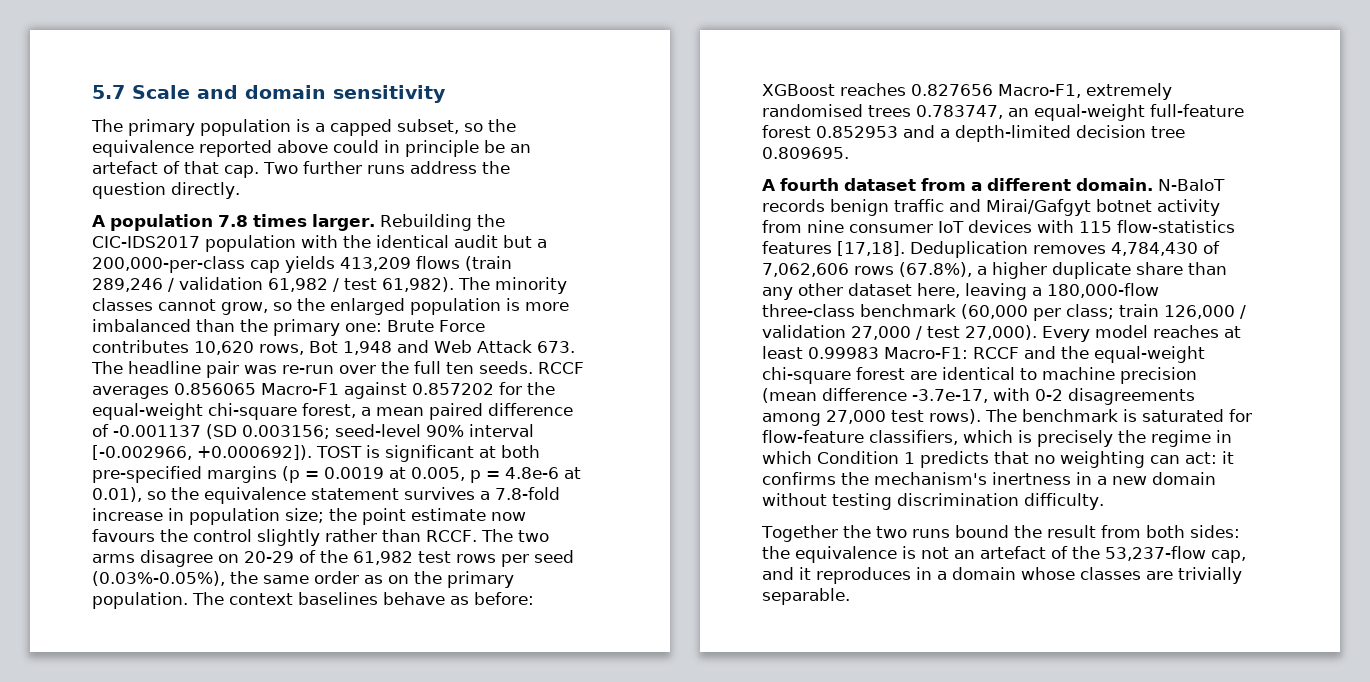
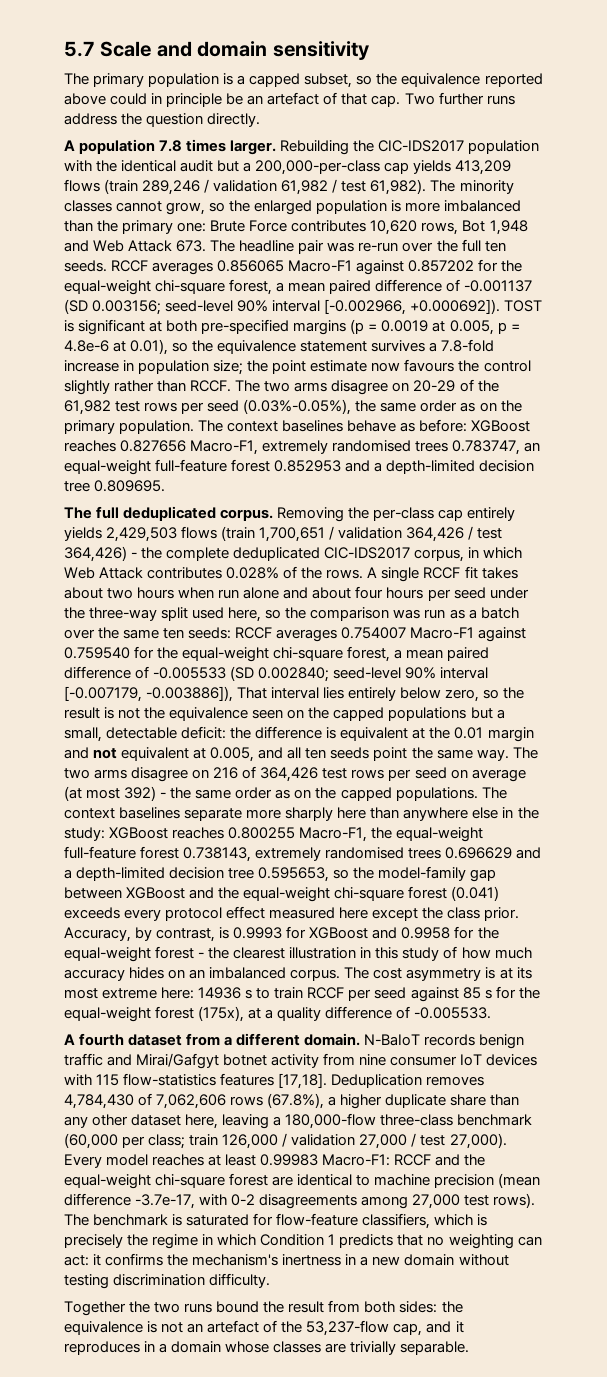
(849, 153) none -> [64,506,516,522] [64,526,503,542] [64,546,523,562] [64,566,518,582] [64,586,529,601] [64,607,519,622] [64,627,527,642] [64,646,490,662] [64,666,489,682] [64,686,525,702] [64,707,505,721] [64,726,534,742] [64,747,538,762] [64,766,526,782] [64,786,507,801] [64,807,539,821] [64,827,484,842] [64,846,542,862] [64,866,497,882] [64,886,500,902] [64,906,520,921] [64,926,499,942] [64,946,532,962] [64,967,532,981] [64,986,540,1002] [64,1006,492,1022] // The full deduplicated corpus. Removing the per-class cap entirely yields 2,429,503 flows (train 1,700,651 / validation 364,426 / test 364,426) - the complete deduplicated CIC-IDS2017 corpus, in which Web Attack contributes 0.028% of the rows. A single RCCF fit takes about two hours when run alone and about four hours per seed under the three-way split used here, so the comparison was run as a batch over the same ten seeds: RCCF averages 0.754007 Macro-F1 against 0.759540 for the equal-weight chi-square forest, a mean paired difference of -0.005533 (SD 0.002840; seed-level 90% interval [-0.007179, -0.003886]), That interval lies entirely below zero, so the result is not the equivalence seen on the capped populations but a small, detectable deficit: the difference is equivalent at the 0.01 margin and not equivalent at 0.005, and all ten seeds point the same way. The two arms disagree on 216 of 364,426 test rows per seed on average (at most 392) - the same order as on the capped populations. The context baselines separate more sharply here than anywhere else in the study: XGBoost reaches 0.800255 Macro-F1, the equal-weight full-feature forest 0.738143, extremely randomised trees 0.696629 and a depth-limited decision tree 0.595653, so the model-family gap between XGBoost and the equal-weight chi-square forest (0.041) exceeds every protocol effect measured here except the class prior. Accuracy, by contrast, is 0.9993 for XGBoost and 0.9958 for the equal-weight forest - the clearest illustration in this study of how much accuracy hides on an imbalanced corpus. The cost asymmetry is at its most extreme here: 14936 s to train RCCF per seed against 85 s for the equal-weight forest (175x), at a quality difference of -0.005533.

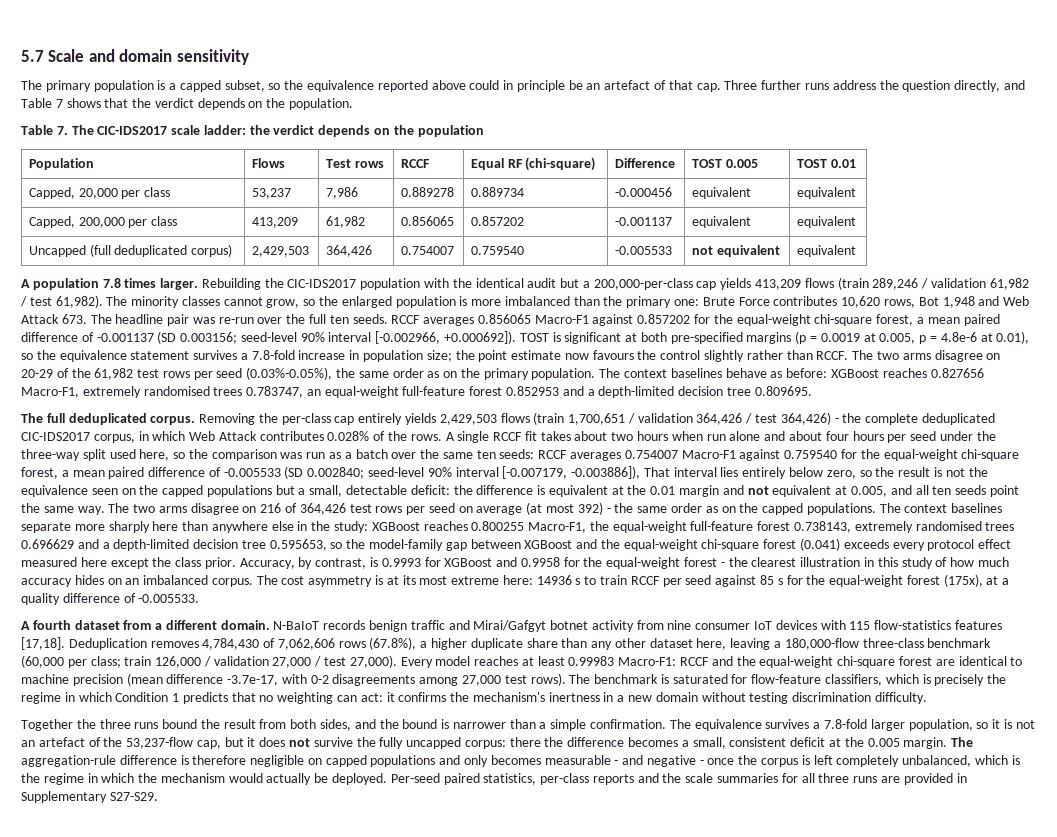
[404,93,435,105] Two -> [724,80,758,90] Three
[207,113,261,127] directly. -> [954,80,1025,92] [21,98,354,110] [21,125,484,137] [28,158,94,170] [251,158,285,168] [325,159,384,168] [400,159,430,168] [470,157,596,171] [614,158,675,168] [691,159,758,168] [796,159,856,168] [28,187,171,199] [251,188,291,199] [325,187,358,199] [400,187,454,197] [470,187,524,197] [614,187,672,197] [691,187,751,199] [796,187,856,199] [28,216,178,228] [251,217,298,228] [325,216,365,228] [400,216,454,226] [470,216,524,226] [614,217,672,226] [691,216,751,228] [796,216,856,228] [28,244,233,257] [251,246,309,257] [325,245,372,257] [400,246,454,255] [470,246,524,255] [614,246,672,255] [691,245,780,257] [796,245,856,257] directly, and Table 7 shows that the verdict depends on the population. // Table 7. The CIC-IDS2017 scale ladder: the verdict depends on the population // Population | Flows | Test rows | RCCF | Equal RF (chi-square) | Difference | TOST 0.005 | TOST 0.01 // Capped, 20,000 per class | 53,237 | 7,986 | 0.889278 | 0.889734 | -0.000456 | equivalent | equivalent // Capped, 200,000 per class | 413,209 | 61,982 | 0.856065 | 0.857202 | -0.001137 | equivalent | equivalent // Uncapped (full deduplicated corpus) | 2,429,503 | 364,426 | 0.754007 | 0.759540 | -0.005533 | not equivalent | equivalent
[154,1302,181,1313] two -> [99,719,131,729] three
[399,1301,463,1313] [64,1321,143,1335] sides: the equivalence -> [320,719,1001,731] sides, and the bound is narrower than a simple confirmation. The equivalence survives a 7.8-fold larger population, so it
[426,1321,464,1333] [64,1341,470,1355] and it reproduces in a domain whose classes are trivially separable. -> [224,737,974,749] [21,755,1020,767] [21,773,967,785] [21,791,158,803] but it does not survive the fully uncapped corpus: there the difference becomes a small, consistent deficit at the 0.005 margin. The aggregation-rule difference is therefore negligible on capped populations and only becomes measurable - and negative - once the corpus is left completely unbalanced, which is the regime in which the mechanism would actually be deployed. Per-seed paired statistics, per-class reports and the scale summaries for all three runs are provided in Supplementary S27-S29.

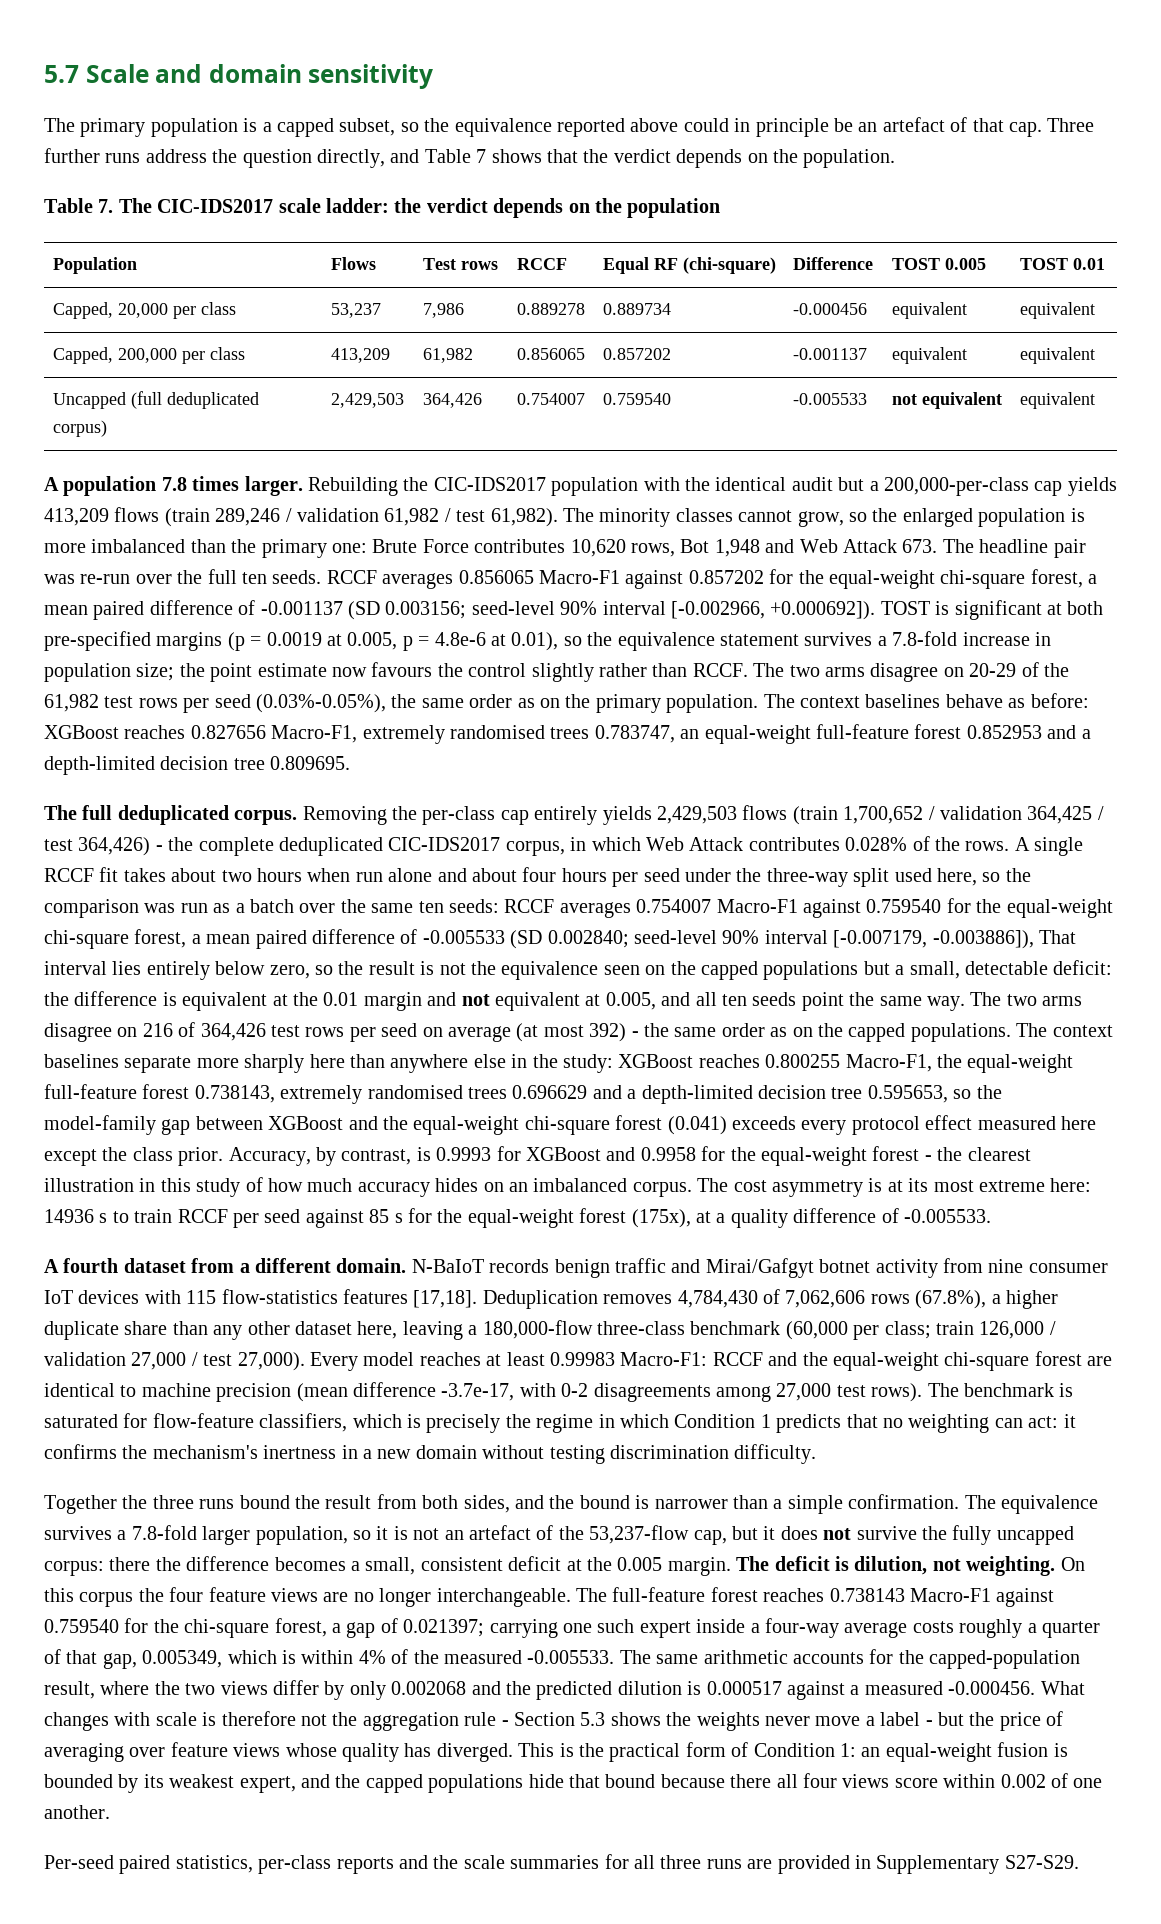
[568,413,743,425] 1,700,651 / validation 364,426 -> [843,806,1093,824] 1,700,652 / validation 364,425
[21,755,1020,767] [21,773,388,785] aggregation-rule difference is therefore negligible on capped populations and only becomes measurable - and negative - once the corpus is left completely unbalanced, which is the regime in which the mechanism would actually be deployed. -> [774,1556,1085,1576] [44,1587,1055,1607] [44,1618,1100,1638] [44,1649,1081,1669] [44,1680,1085,1700] [44,1711,1064,1731] [44,1742,1068,1762] [44,1773,1103,1793] [44,1805,110,1819] deficit is dilution, not weighting. On this corpus the four feature views are no longer interchangeable. The full-feature forest reaches 0.738143 Macro-F1 against 0.759540 for the chi-square forest, a gap of 0.021397; carrying one such expert inside a four-way average costs roughly a quarter of that gap, 0.005349, which is within 4% of the measured -0.005533. The same arithmetic accounts for the capped-population result, where the two views differ by only 0.002068 and the predicted dilution is 0.000517 against a measured -0.000456. What changes with scale is therefore not the aggregation rule - Section 5.3 shows the weights never move a label - but the price of averaging over feature views whose quality has diverged. This is the practical form of Condition 1: an equal-weight fusion is bounded by its weakest expert, and the capped populations hide that bound because there all four views score within 0.002 of one another. //

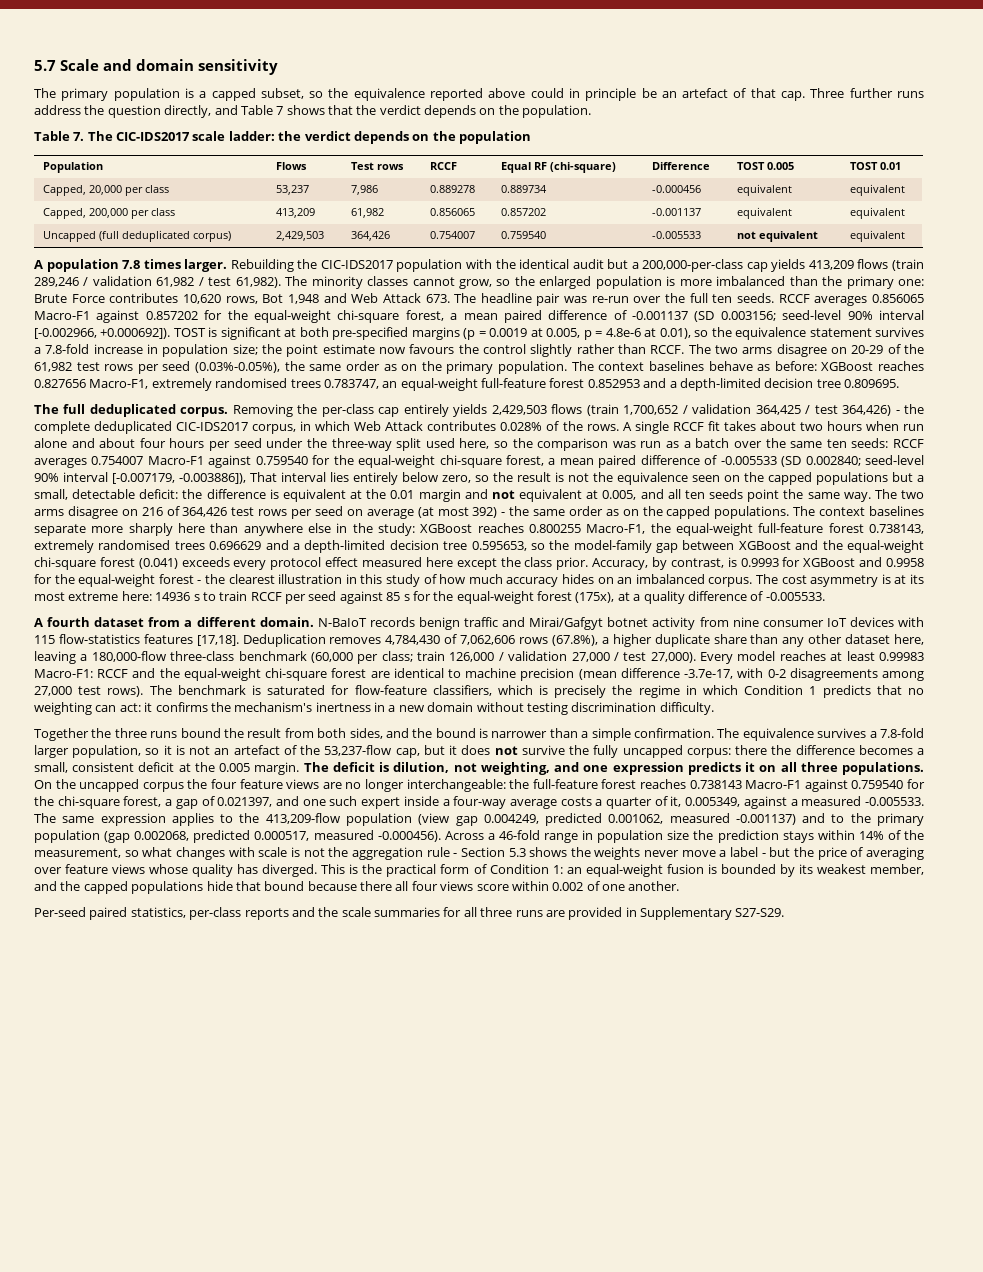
[966,1556,1085,1576] [44,1588,74,1602] weighting. On this -> [480,762,924,775] [34,779,140,792] weighting, and one expression predicts it on all three populations. On the uncapped
[436,1588,607,1607] interchangeable. The -> [406,779,530,792] interchangeable: the
[403,1619,558,1638] 0.021397; carrying -> [217,796,299,807] 0.021397, and
[959,1619,1023,1638] roughly -> (592, 801) none
[66,1649,1081,1669] [44,1680,1085,1700] that gap, 0.005349, which is within 4% of the measured -0.005533. The same arithmetic accounts for the capped-population result, where the two views differ by only 0.002068 and the predicted dilution is 0.000517 against a measured -0.000456. What -> [670,796,925,809] [34,813,925,826] [34,830,925,843] [34,847,173,858] it, 0.005349, against a measured -0.005533. The same expression applies to the 413,209-flow population (view gap 0.004249, predicted 0.001062, measured -0.001137) and to the primary population (gap 0.002068, predicted 0.000517, measured -0.000456). Across a 46-fold range in population size the prediction stays within 14% of the measurement, so what
[221,1711,296,1726] therefore -> (300, 852) none
[239,1776,296,1793] expert, -> [870,864,925,875] member,

